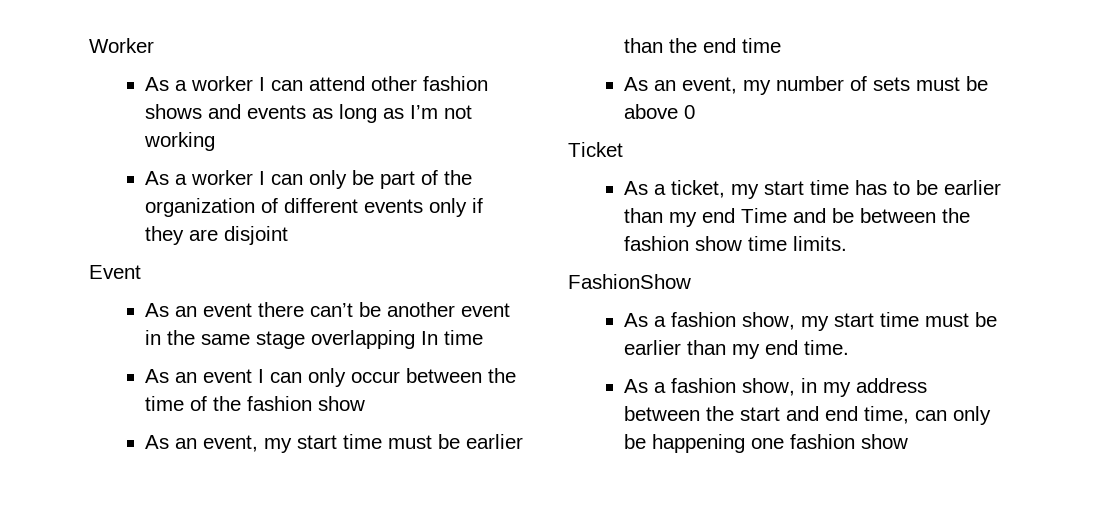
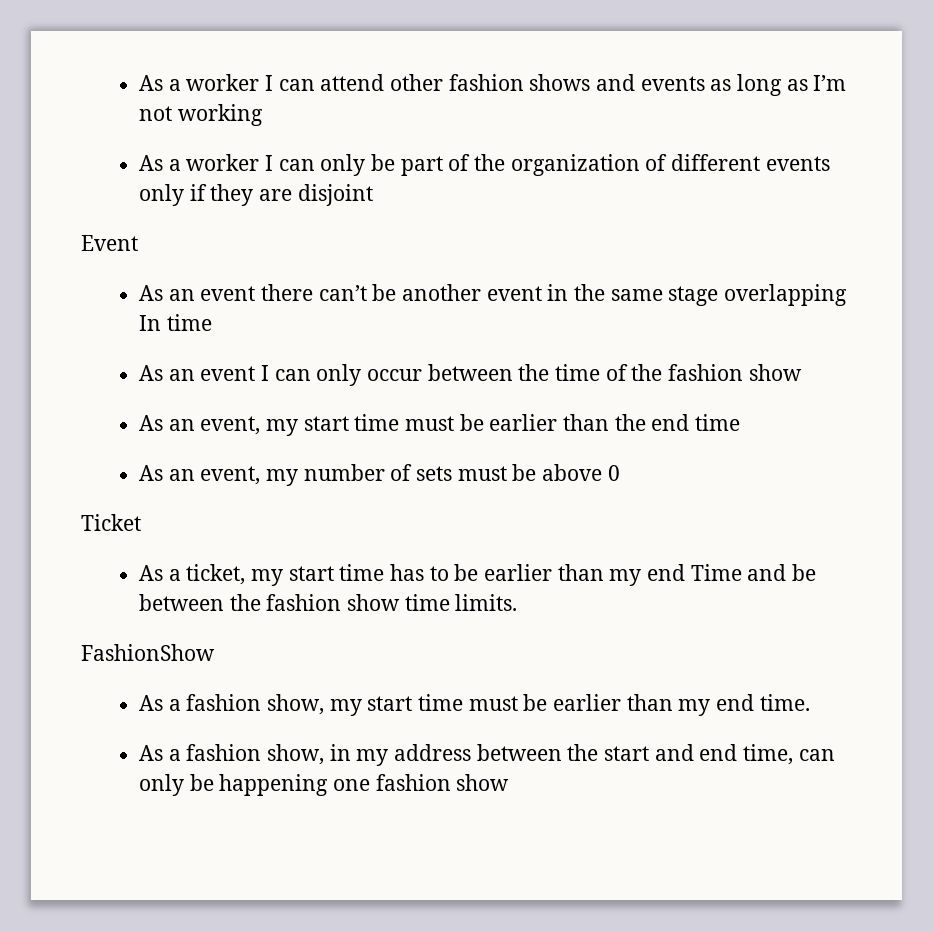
[89,38,154,53] Worker // -> (139, 83) none

